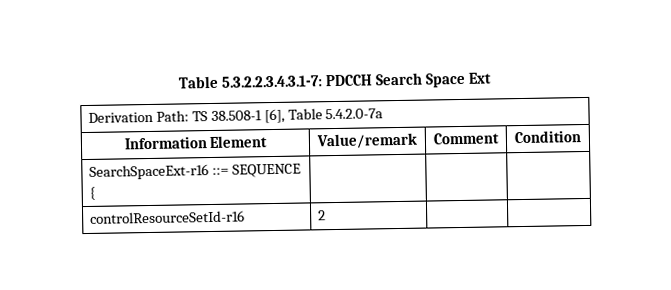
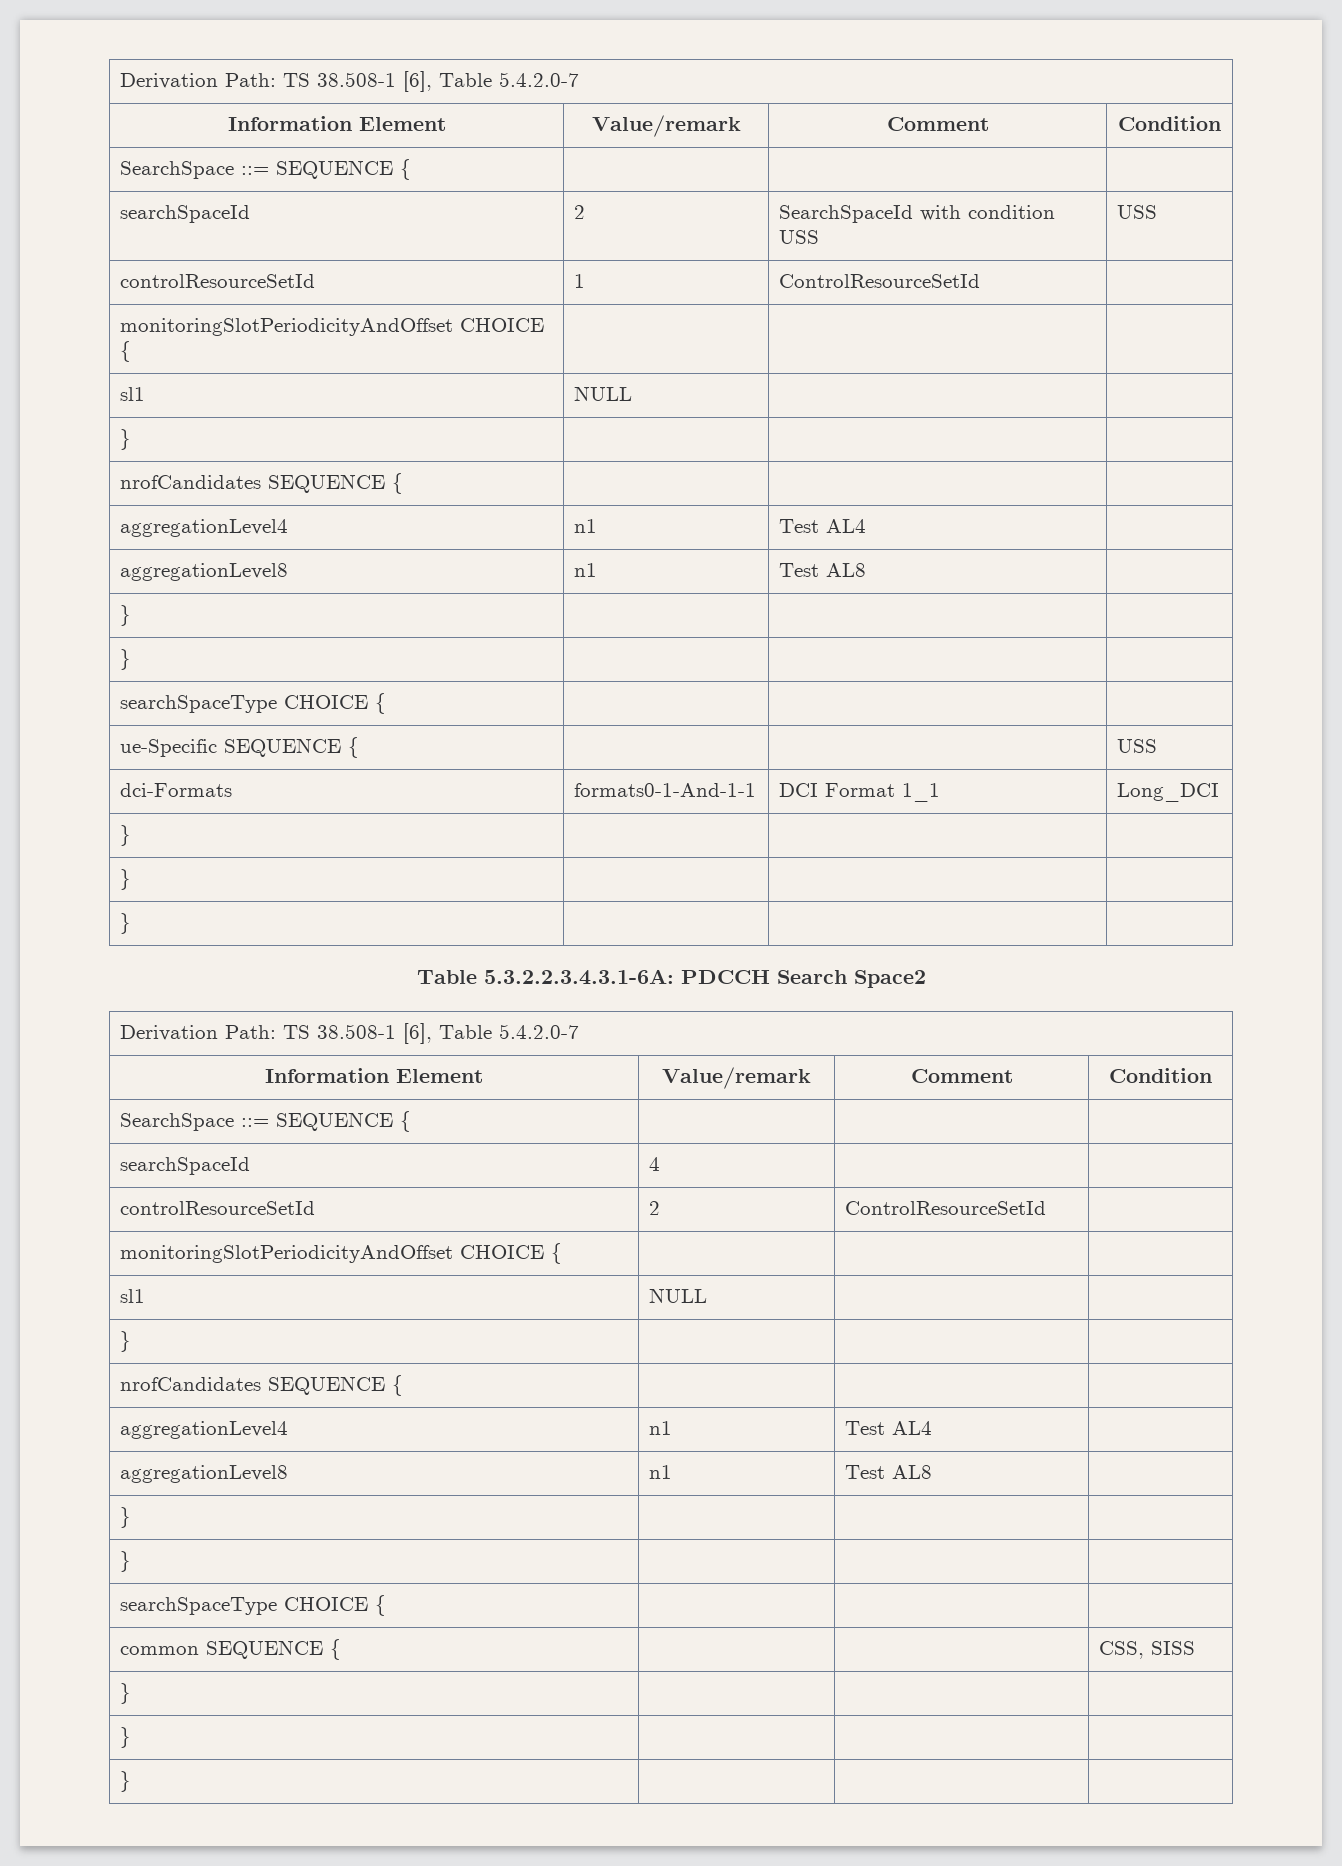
[178,72,492,89] [87,108,384,124] [123,135,269,150] [316,132,418,150] [433,132,499,145] [514,130,581,144] [88,163,301,180] [88,186,96,200] [89,210,245,224] [317,210,326,221] Table 5.3.2.2.3.4.3.1-7: PDCCH Search Space Ext // Derivation Path: TS 38.508-1 [6], Table 5.4.2.0-7a // Information Element | Value/remark | Comment | Condition // SearchSpaceExt-r16 ::= SEQUENCE { | | | // controlResourceSetId-r16 | 2 -> [119,71,579,92] [227,116,446,131] [591,115,741,137] [886,117,989,131] [1118,116,1221,131] [119,159,411,180] [119,205,250,223] [573,205,585,219] [778,205,1055,223] [778,230,819,244] [1116,205,1157,219] [119,274,315,288] [573,274,585,288] [778,274,980,288] [119,318,544,336] [119,341,131,362] [119,387,145,401] [573,386,632,401] [119,429,131,450] [119,473,403,494] [119,519,288,537] [573,519,597,533] [778,519,866,533] [119,563,288,581] [573,563,597,577] [778,563,866,577] [119,605,131,626] [119,649,131,670] [119,693,386,714] [119,737,359,758] [1116,739,1157,753] [119,783,232,797] [573,783,756,797] [778,783,940,802] [1116,783,1219,802] [119,825,131,846] [119,869,131,890] [119,913,131,934] [416,969,926,988] [119,1023,579,1044] [265,1068,483,1083] [662,1067,811,1089] [910,1069,1013,1083] [1109,1068,1212,1083] [119,1111,411,1132] [119,1157,250,1175] [648,1157,660,1171] [119,1201,315,1215] [648,1201,660,1215] [844,1201,1046,1215] [119,1243,562,1264] [119,1289,145,1303] [648,1288,707,1303] [119,1331,131,1352] [119,1375,403,1396] [119,1421,288,1439] [648,1421,672,1435] [844,1421,932,1435] [119,1465,288,1483] [648,1465,672,1479] [844,1465,932,1479] [119,1507,131,1528] [119,1551,131,1572] [119,1595,386,1616] [119,1639,341,1660] [1098,1641,1195,1659] [119,1683,131,1704] [119,1727,131,1748] [119,1771,131,1792] Derivation Path: TS 38.508-1 [6], Table 5.4.2.0-7 // Information Element | Value/remark | Comment | Condition // SearchSpace ::= SEQUENCE { | | | // searchSpaceId | 2 | SearchSpaceId with condition USS | USS // controlResourceSetId | 1 | ControlResourceSetId | // monitoringSlotPeriodicityAndOffset CHOICE { | | | // sl1 | NULL | | // } | | | // nrofCandidates SEQUENCE { | | | // aggregationLevel4 | n1 | Test AL4 | // aggregationLevel8 | n1 | Test AL8 | // } | | | // } | | | // searchSpaceType CHOICE { | | | // ue-Specific SEQUENCE { | | | USS // dci-Formats | formats0-1-And-1-1 | DCI Format 1_1 | Long_DCI // } | | | // } | | | // } | | | // Table 5.3.2.2.3.4.3.1-6A: PDCCH Search Space2 // Derivation Path: TS 38.508-1 [6], Table 5.4.2.0-7 // Information Element | Value/remark | Comment | Condition // SearchSpace ::= SEQUENCE { | | | // searchSpaceId | 4 | | // controlResourceSetId | 2 | ControlResourceSetId | // monitoringSlotPeriodicityAndOffset CHOICE { | | | // sl1 | NULL | | // } | | | // nrofCandidates SEQUENCE { | | | // aggregationLevel4 | n1 | Test AL4 | // aggregationLevel8 | n1 | Test AL8 | // } | | | // } | | | // searchSpaceType CHOICE { | | | // common SEQUENCE { | | | CSS, SISS // } | | | // } | | | // } |

